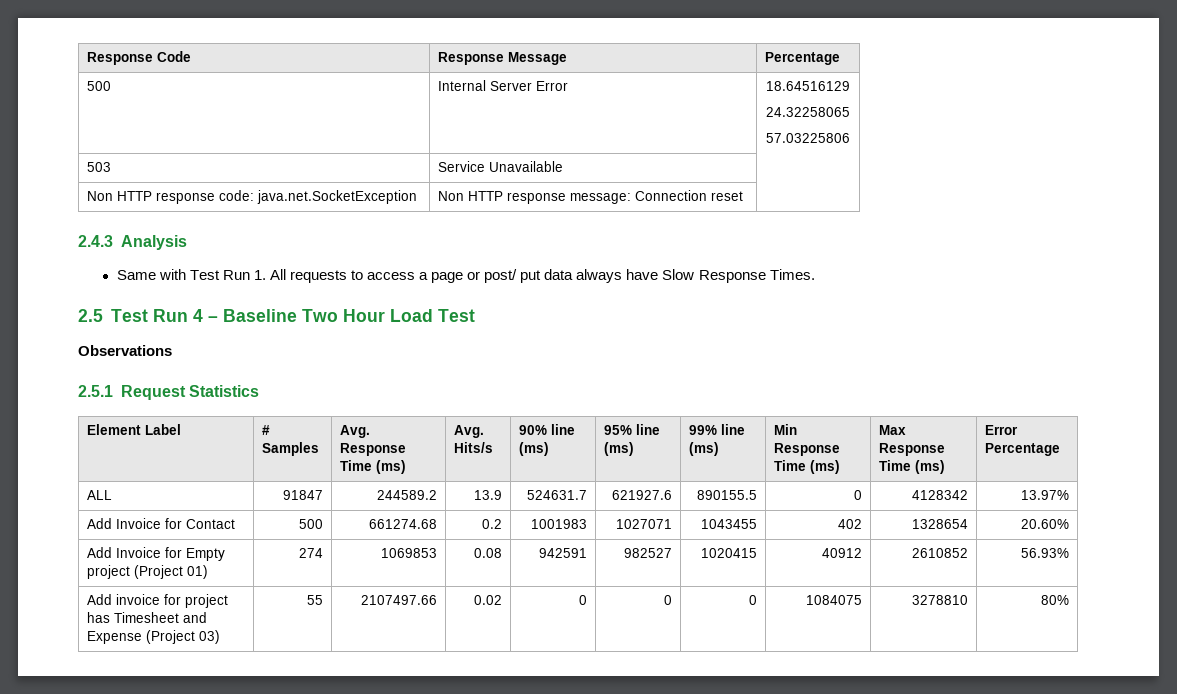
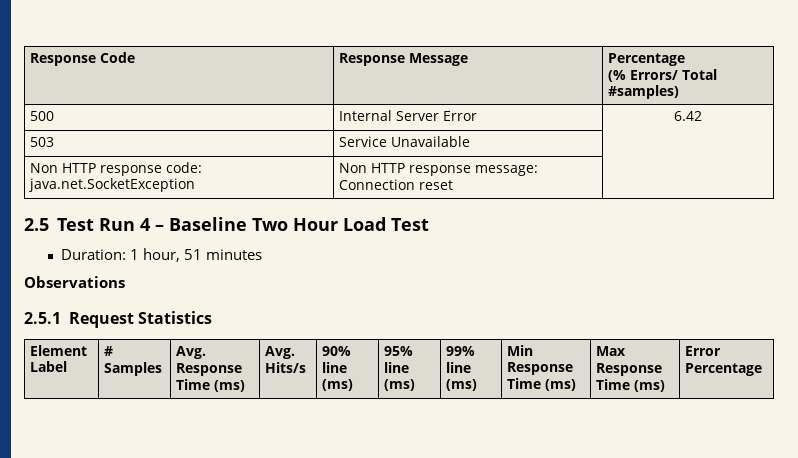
(840, 58) none -> [608,69,718,82] [608,85,680,99] // (% Errors/ Total #samples)
[766,81,850,91] [766,107,850,117] [766,133,850,143] 18.64516129 // 24.32258065 // 57.03225806 -> [674,111,702,121] 6.42
[78,235,187,250] [116,269,815,283] // 2.4.3 Analysis // Same with Test Run 1. All requests to access a page or post/ put data always have Slow Response Times. -> (454, 185) none
(475, 315) none -> [61,248,263,262] // Duration: 1 hour, 51 minutes
[86,490,112,500] [283,490,324,500] [377,490,438,500] [474,490,503,500] [527,490,588,500] [612,490,673,500] [697,490,758,500] [854,490,863,500] [912,490,969,500] [1021,490,1070,500] [86,518,235,529] [299,519,324,529] [369,519,438,529] [482,519,503,529] [531,519,588,529] [616,519,673,529] [701,519,758,529] [838,519,863,529] [912,519,969,529] [1021,519,1070,529] [86,547,225,561] [86,565,208,579] [299,548,324,558] [381,548,438,558] [474,548,503,558] [539,548,588,558] [624,548,673,558] [701,548,758,558] [822,548,863,558] [912,548,969,558] [1021,548,1070,558] [86,594,228,608] [86,612,207,623] [86,630,220,644] [307,595,324,605] [361,595,438,605] [474,595,503,605] [579,595,588,605] [664,595,673,605] [749,595,758,605] [806,595,863,605] [912,595,969,605] [1041,595,1070,605] // ALL | 91847 | 244589.2 | 13.9 | 524631.7 | 621927.6 | 890155.5 | 0 | 4128342 | 13.97% // Add Invoice for Contact | 500 | 661274.68 | 0.2 | 1001983 | 1027071 | 1043455 | 402 | 1328654 | 20.60% // Add Invoice for Empty project (Project 01) | 274 | 1069853 | 0.08 | 942591 | 982527 | 1020415 | 40912 | 2610852 | 56.93% // Add invoice for project has Timesheet and Expense (Project 03) | 55 | 2107497.66 | 0.02 | 0 | 0 | 0 | 1084075 | 3278810 | 80% -> (763, 369) none

